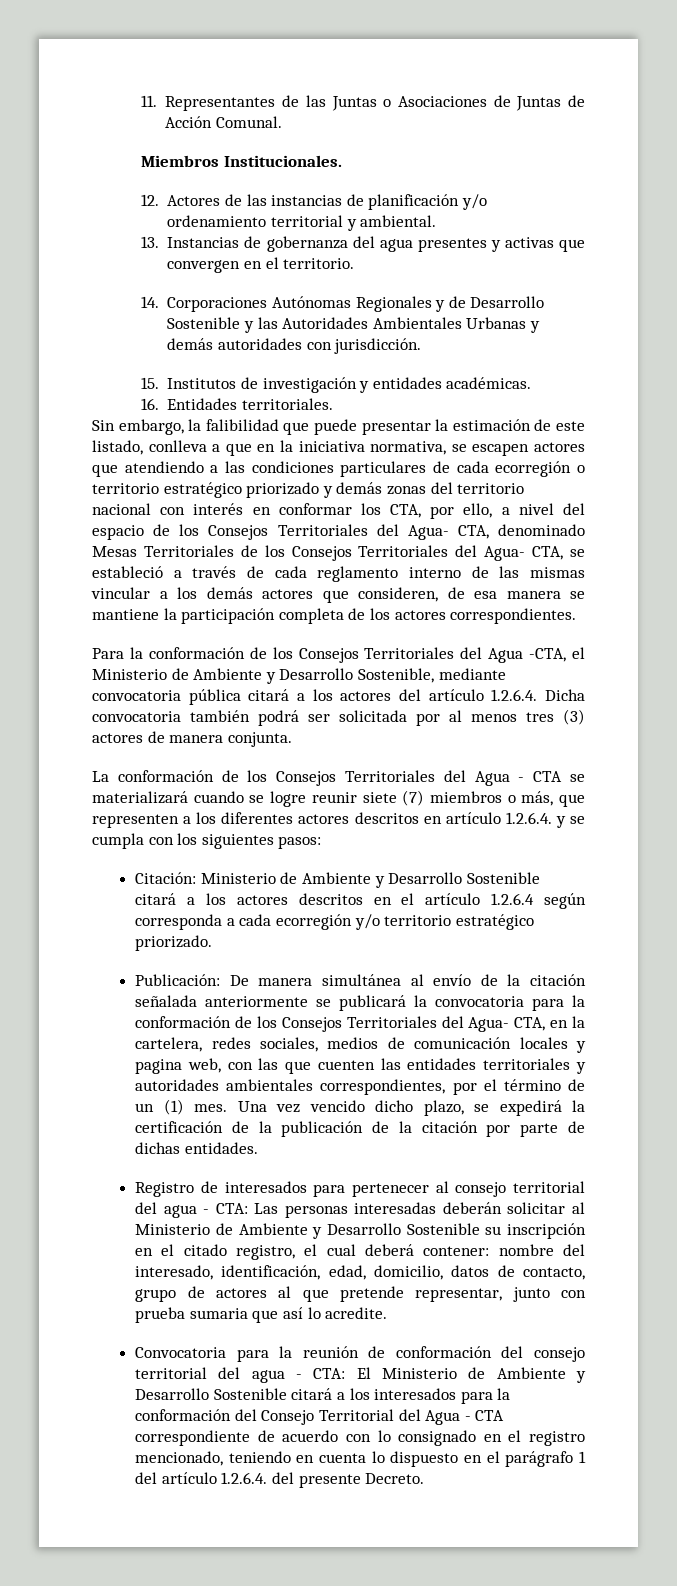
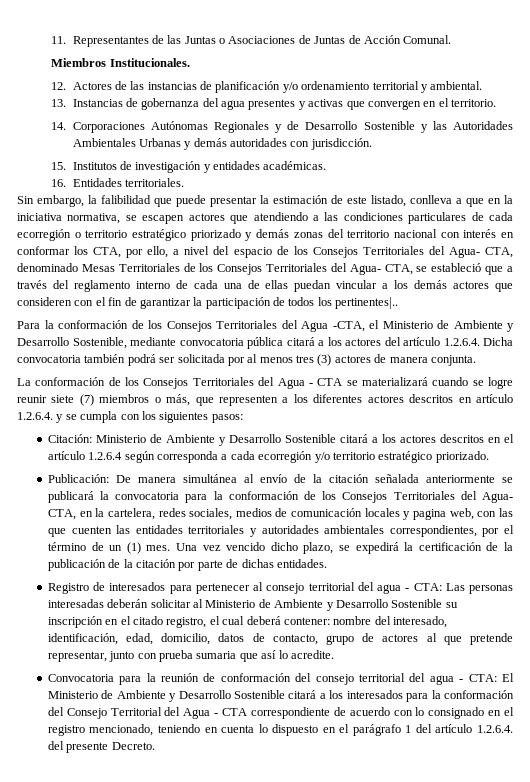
(163, 572) none -> [485,266,504,275] que
[247,566,307,578] de cada -> [52,280,69,289] del
[499,566,585,578] las mismas -> [193,280,332,292] cada una de ellas puedan
[358,587,585,602] [92,608,577,624] consideren, de esa manera se mantiene la participación completa de los actores correspondientes. -> [17,297,399,309] consideren con el fin de garantizar la participación de todos los pertinentes|..

